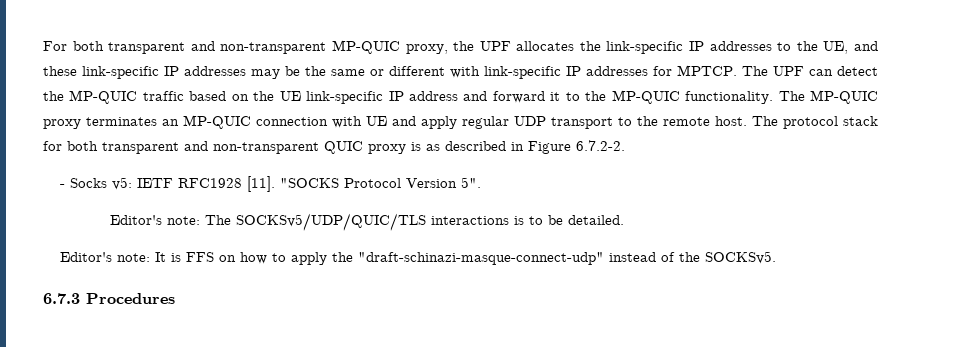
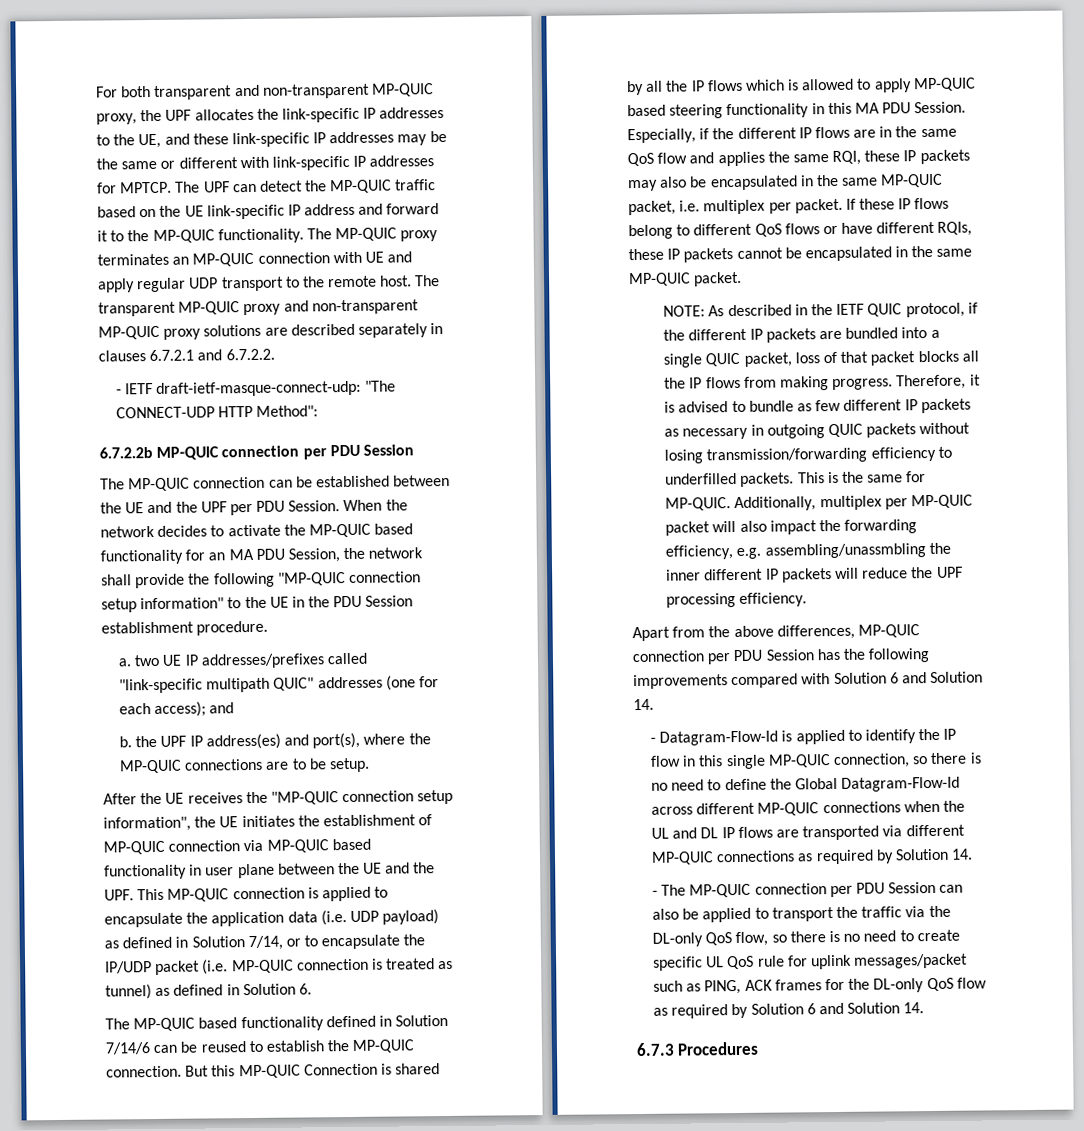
[783,116,878,129] [43,140,625,154] [59,176,481,192] [110,213,625,231] [59,251,776,265] protocol stack for both transparent and non-transparent QUIC proxy is as described in Figure 6.7.2-2. // - Socks v5: IETF RFC1928 [11]. "SOCKS Protocol Version 5". // Editor's note: The SOCKSv5/UDP/QUIC/TLS interactions is to be detailed. // Editor's note: It is FFS on how to apply the "draft-schinazi-masque-connect-udp" instead of the SOCKSv5. -> [98,299,419,317] [98,323,444,340] [98,348,275,362] [116,380,396,397] [116,405,319,419] [99,444,414,460] [100,474,451,492] [100,499,408,516] [100,523,414,538] [100,547,424,565] [101,571,421,589] [101,595,414,613] [101,620,269,636] [118,652,369,669] [119,675,440,694] [119,701,235,717] [119,732,431,750] [119,757,371,774] [103,789,454,805] [103,814,433,832] [103,838,371,855] [104,862,436,880] [104,886,389,902] [104,909,440,928] [104,934,426,951] [105,958,454,976] [105,983,312,1000] [105,1014,449,1032] [105,1039,416,1055] [106,1063,441,1079] [627,77,976,96] [627,101,967,119] [627,126,957,144] [627,149,970,167] [628,173,944,192] [628,197,950,216] [628,221,973,240] [628,245,973,263] [628,271,743,287] [663,302,978,318] [663,327,940,343] [663,350,979,368] [664,374,981,391] [664,398,971,414] [664,422,971,440] [664,446,952,464] [665,471,927,487] [665,494,973,512] [665,519,918,536] [665,542,951,560] [666,566,963,583] [666,592,808,608] [632,624,920,642] [632,648,931,665] [633,671,984,690] [633,698,654,711] [650,728,957,746] [650,752,982,770] [651,776,961,792] [651,800,966,816] [651,824,965,841] [651,848,974,865] [652,881,964,898] [652,905,951,923] [652,929,960,947] [653,953,969,971] [653,977,987,995] [653,1002,925,1019] transparent MP-QUIC proxy and non-transparent MP-QUIC proxy solutions are described separately in clauses 6.7.2.1 and 6.7.2.2. // - IETF draft-ietf-masque-connect-udp: "The CONNECT-UDP HTTP Method": // 6.7.2.2b MP-QUIC connection per PDU Session // The MP-QUIC connection can be established between the UE and the UPF per PDU Session. When the network decides to activate the MP-QUIC based functionality for an MA PDU Session, the network shall provide the following "MP-QUIC connection setup information" to the UE in the PDU Session establishment procedure. // a. two UE IP addresses/prefixes called "link-specific multipath QUIC" addresses (one for each access); and // b. the UPF IP address(es) and port(s), where the MP-QUIC connections are to be setup. // After the UE receives the "MP-QUIC connection setup information", the UE initiates the establishment of MP-QUIC connection via MP-QUIC based functionality in user plane between the UE and the UPF. This MP-QUIC connection is applied to encapsulate the application data (i.e. UDP payload) as defined in Solution 7/14, or to encapsulate the IP/UDP packet (i.e. MP-QUIC connection is treated as tunnel) as defined in Solution 6. // The MP-QUIC based functionality defined in Solution 7/14/6 can be reused to establish the MP-QUIC connection. But this MP-QUIC Connection is shared by all the IP flows which is allowed to apply MP-QUIC based steering functionality in this MA PDU Session. Especially, if the different IP flows are in the same QoS flow and applies the same RQI, these IP packets may also be encapsulated in the same MP-QUIC packet, i.e. multiplex per packet. If these IP flows belong to different QoS flows or have different RQIs, these IP packets cannot be encapsulated in the same MP-QUIC packet. // NOTE: As described in the IETF QUIC protocol, if the different IP packets are bundled into a single QUIC packet, loss of that packet blocks all the IP flows from making progress. Therefore, it is advised to bundle as few different IP packets as necessary in outgoing QUIC packets without losing transmission/forwarding efficiency to underfilled packets. This is the same for MP-QUIC. Additionally, multiplex per MP-QUIC packet will also impact the forwarding efficiency, e.g. assembling/unassmbling the inner different IP packets will reduce the UPF processing efficiency. // Apart from the above differences, MP-QUIC connection per PDU Session has the following improvements compared with Solution 6 and Solution 14. // - Datagram-Flow-Id is applied to identify the IP flow in this single MP-QUIC connection, so there is no need to define the Global Datagram-Flow-Id across different MP-QUIC connections when the UL and DL IP flows are transported via different MP-QUIC connections as required by Solution 14. // - The MP-QUIC connection per PDU Session can also be applied to transport the traffic via the DL-only QoS flow, so there is no need to create specific UL QoS rule for uplink messages/packet such as PING, ACK frames for the DL-only QoS flow as required by Solution 6 and Solution 14.

